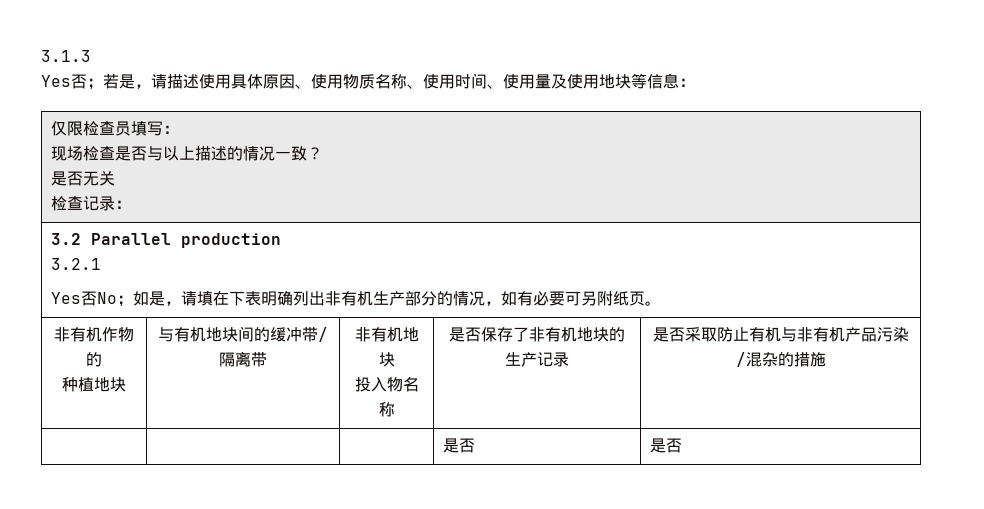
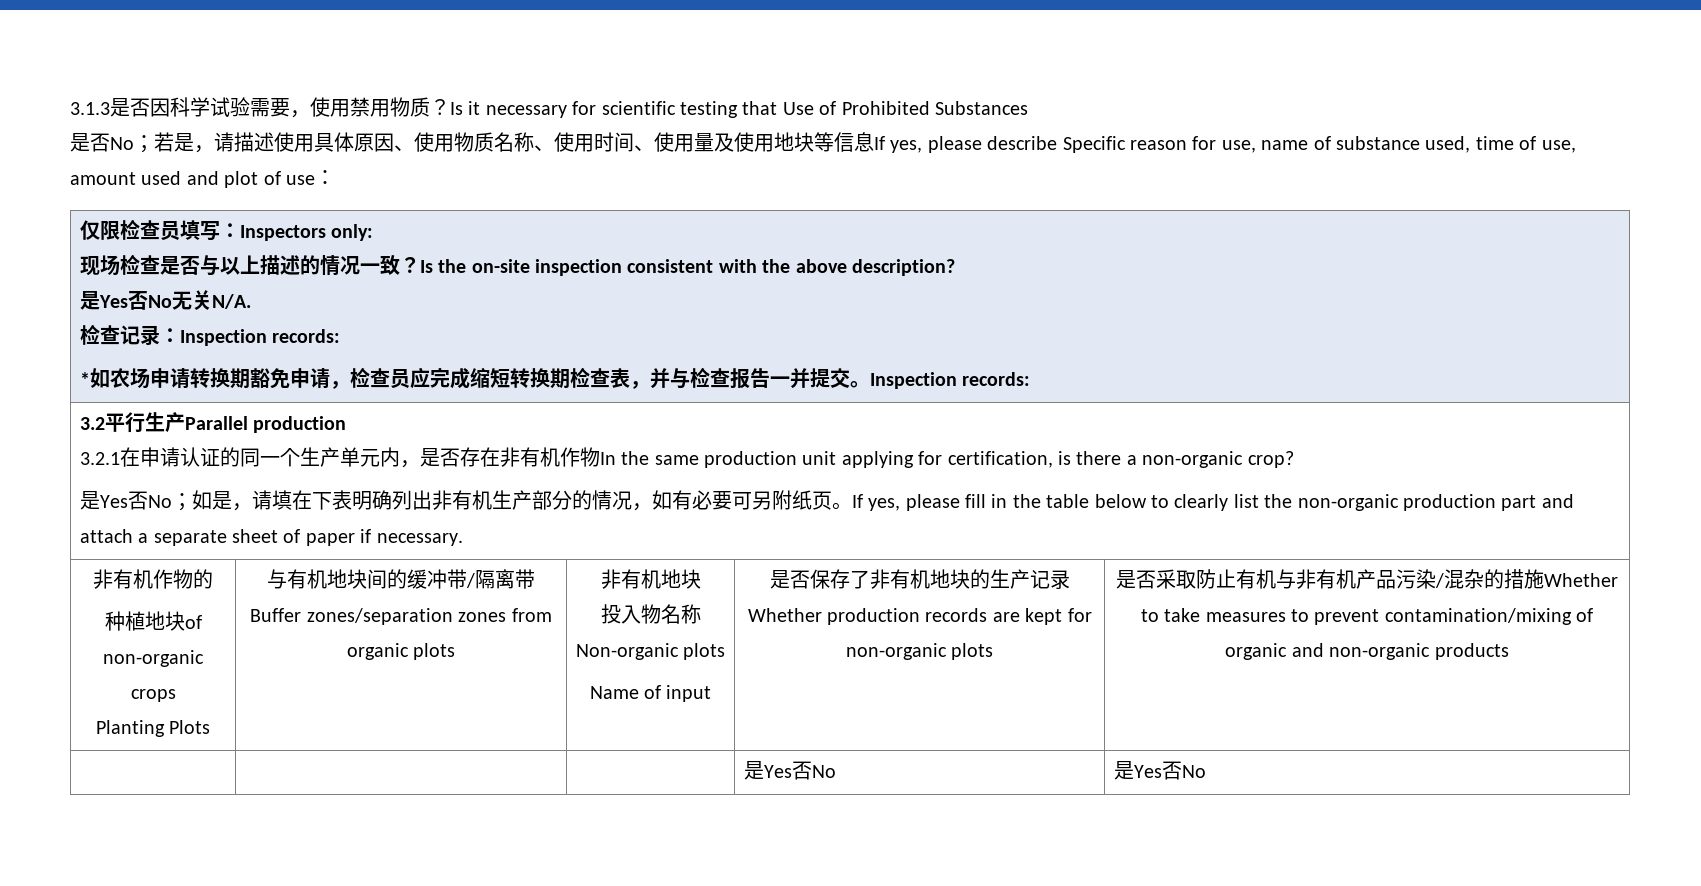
[41,74,87,89] // Yes否 -> [110,97,1028,118] [70,133,134,152] 是否因科学试验需要，使用禁用物质？Is it necessary for scientific testing that Use of Prohibited Substances // 是否No
(679, 81) none -> [874,136,1576,153] [70,171,315,188] If yes, please describe Specific reason for use, name of substance used, time of use, amount used and plot of use
(180, 129) none -> [239,224,374,241] Inspectors only:
[51,171,84,186] // 是否 -> [419,259,955,276] [79,291,172,310] Is the on-site inspection consistent with the above description? // 是Yes否No
(116, 178) none -> [211,294,251,309] N/A.
(132, 204) none -> [179,329,341,346] [79,367,1031,389] Inspection records: // *如农场申请转换期豁免申请，检查员应完成缩短转换期检查表，并与检查报告一并提交。Inspection records:
(82, 239) none -> [104,412,185,433] 平行生产
(102, 264) // -> [119,447,1294,468] [79,491,100,510] 在申请认证的同一个生产单元内，是否存在非有机作物In the same production unit applying for certification, is there a non-organic crop? // 是
(662, 303) none -> [851,494,1574,511] [79,529,463,546] If yes, please fill in the table below to clearly list the non-organic production part and attach a separate sheet of paper if necessary.
(126, 384) none -> [184,615,202,629] [103,650,204,667] [130,689,176,702] [95,720,211,737] of non-organic crops // Planting Plots
(267, 359) none -> [250,608,552,625] [346,643,456,660] Buffer zones/separation zones from organic plots
(395, 409) none -> [575,643,726,660] [589,685,712,702] Non-organic plots // Name of input
(569, 359) none -> [747,608,1092,625] [845,643,994,660] Whether production records are kept for non-organic plots
[443,438,476,453] [650,438,683,453] // | | | 是否 | 是否 -> [1544,573,1618,587] [1140,608,1594,625] [1225,643,1509,660] [743,761,836,780] [1113,761,1206,780] Whether to take measures to prevent contamination/mixing of organic and non-organic products // | | | 是Yes否No | 是Yes否No

